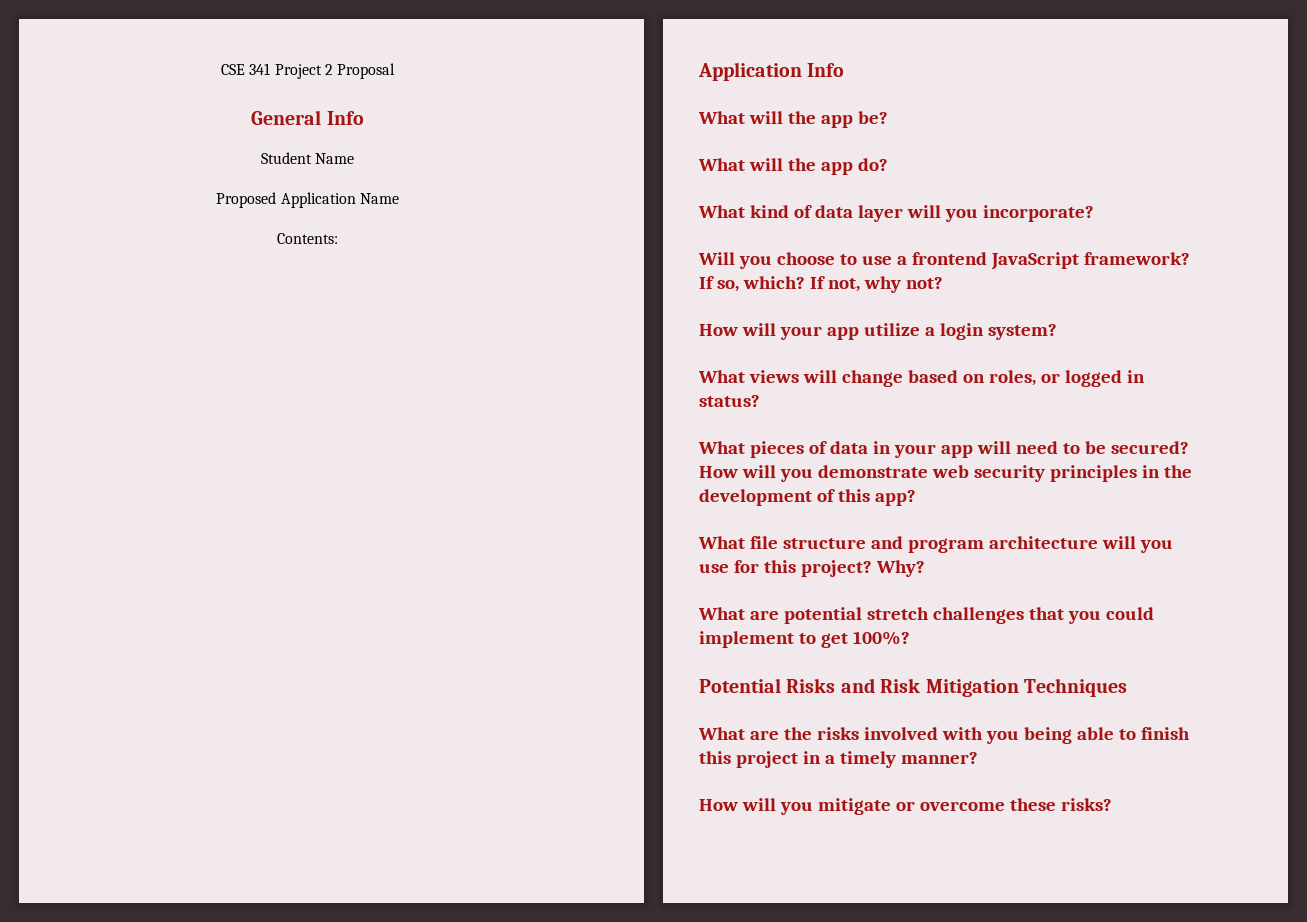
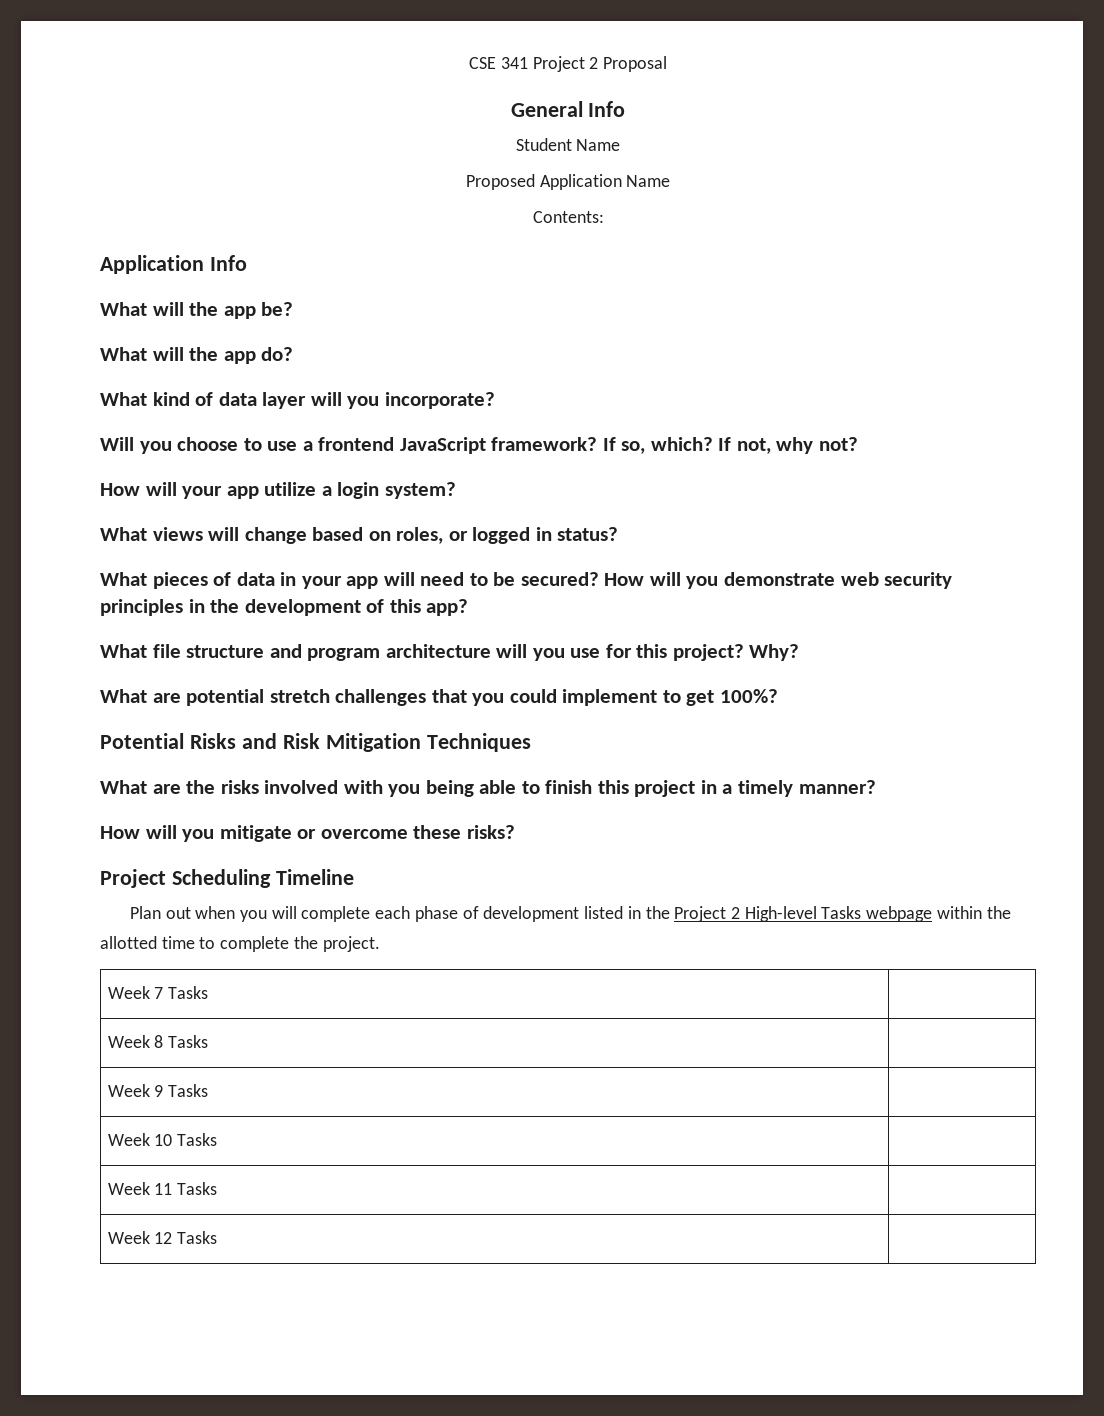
(1112, 804) none -> [100,869,354,888] [129,906,1011,922] [100,936,380,952] [107,986,209,999] [107,1035,209,1048] [107,1084,209,1097] [107,1133,218,1146] [107,1182,218,1195] [107,1231,218,1244] // Project Scheduling Timeline // Plan out when you will complete each phase of development listed in the Project 2 High-level Tasks webpage within the allotted time to complete the project. // Week 7 Tasks | // Week 8 Tasks | // Week 9 Tasks | // Week 10 Tasks | // Week 11 Tasks | // Week 12 Tasks |

